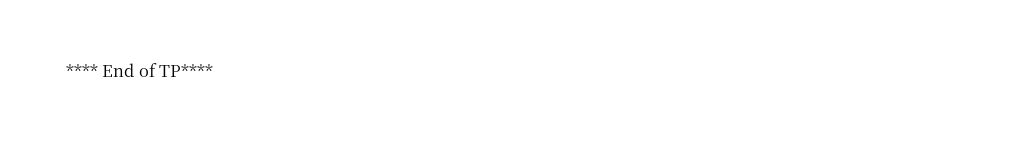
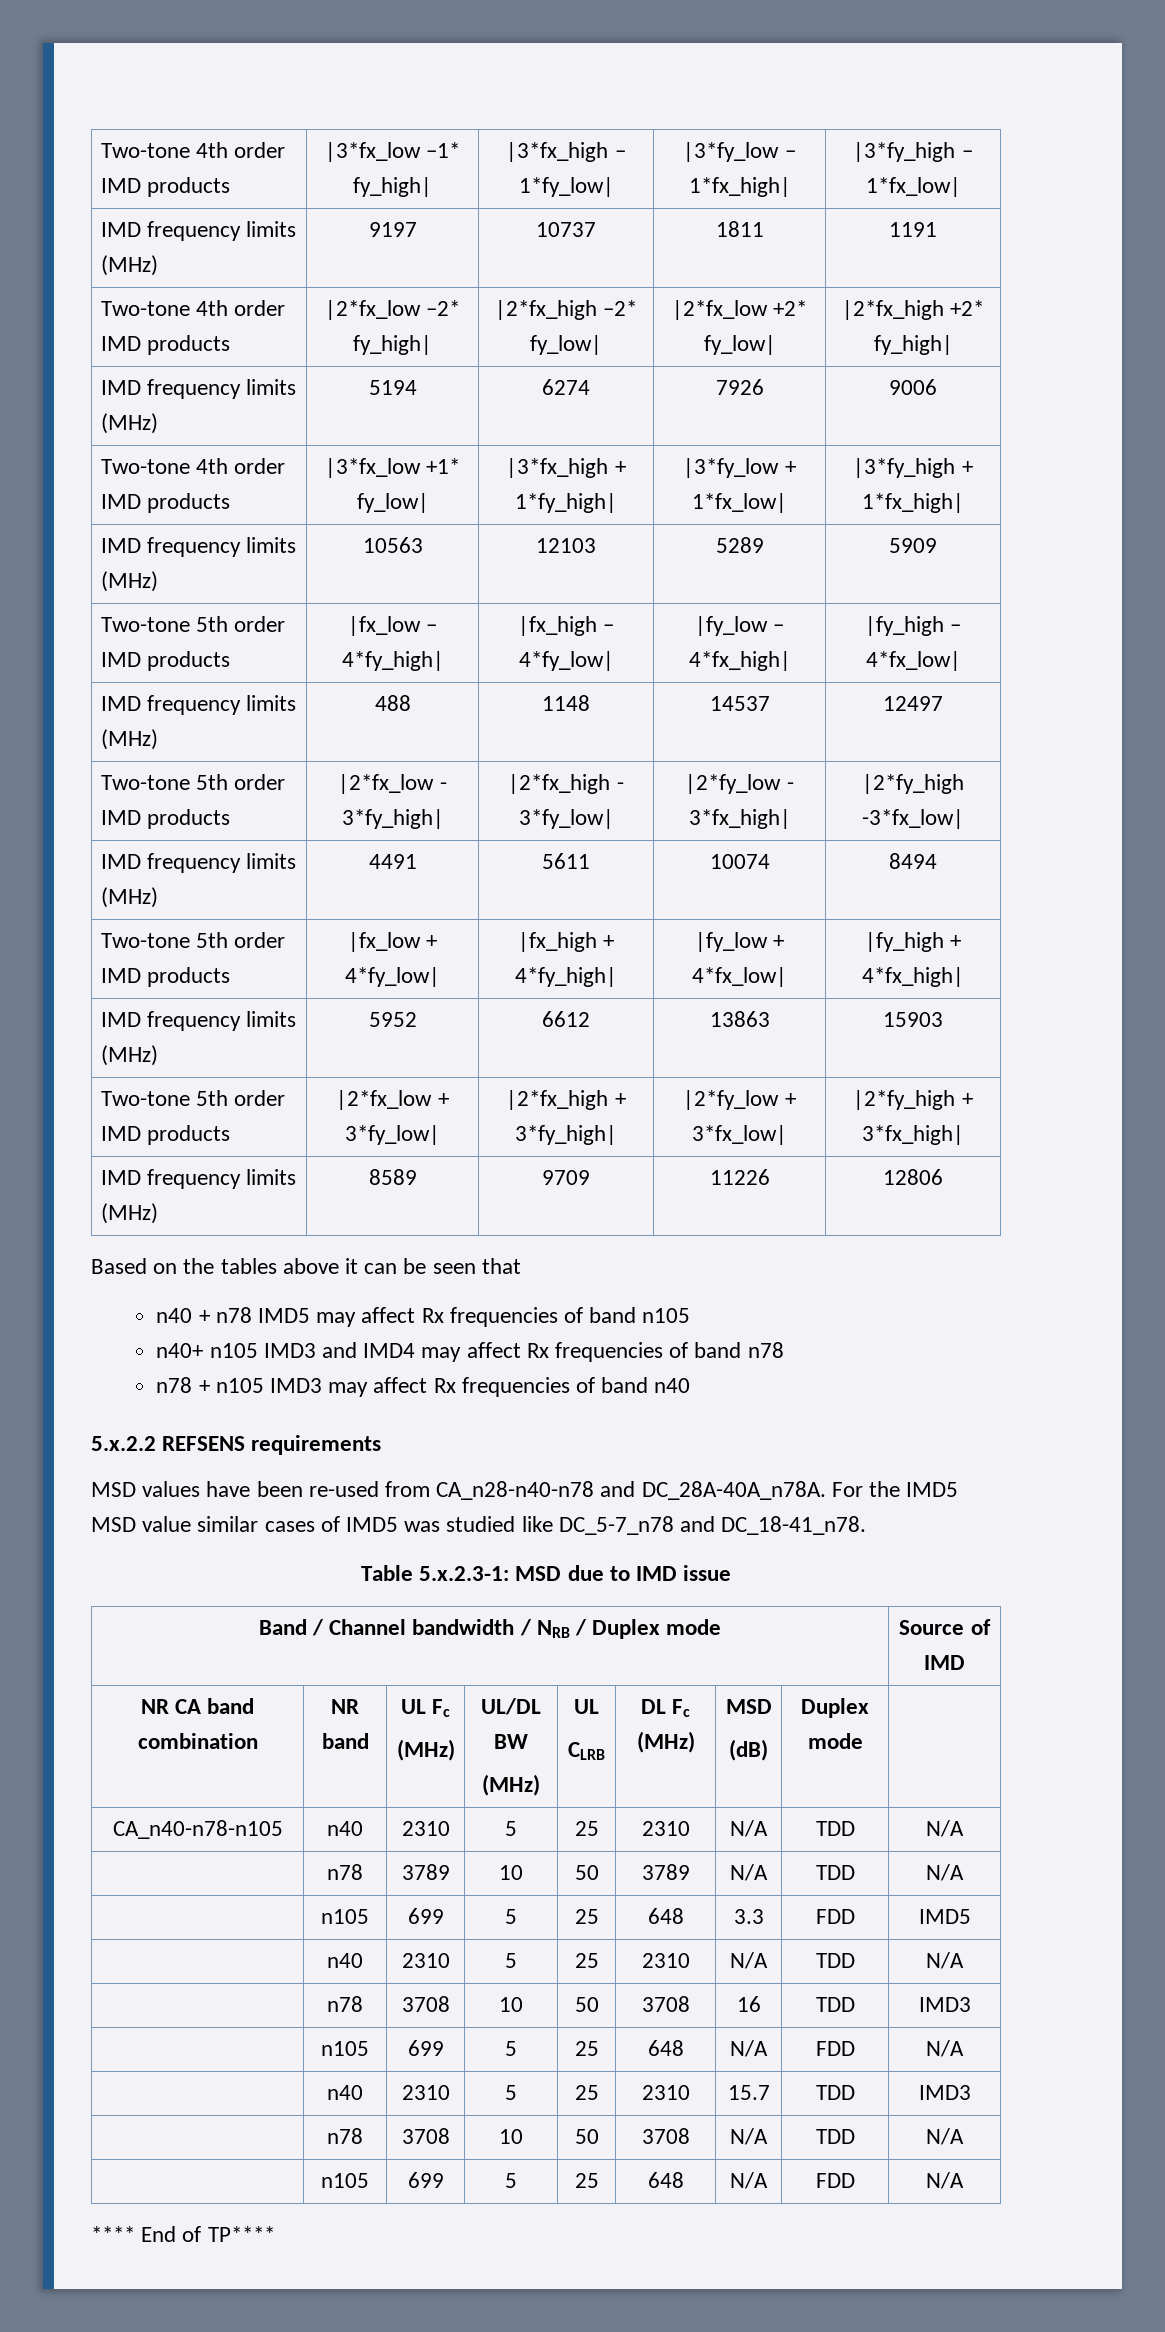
(66, 70) none -> [100,142,286,158] [100,177,230,197] [324,142,461,162] [353,177,432,197] [506,142,626,162] [518,177,614,197] [683,142,796,162] [688,177,791,197] [853,142,973,162] [865,177,961,197] [100,221,297,241] [100,255,158,276] [368,222,417,237] [536,222,596,237] [715,221,764,237] [889,222,937,237] [100,300,286,316] [100,335,230,355] [324,300,461,320] [353,335,432,355] [494,300,638,320] [530,335,602,355] [671,300,808,320] [703,335,776,355] [841,300,985,320] [873,335,953,355] [100,379,297,399] [100,413,158,434] [368,380,417,395] [542,379,590,395] [715,379,764,395] [889,379,937,395] [100,458,286,474] [100,493,230,513] [324,458,461,478] [356,493,429,513] [506,458,626,478] [515,493,617,513] [683,458,796,478] [692,493,787,513] [853,458,973,478] [862,493,964,513] [100,537,297,557] [100,571,158,592] [362,537,423,553] [536,538,596,553] [715,537,764,553] [889,538,937,553] [100,616,286,632] [100,651,230,671] [347,616,438,636] [341,651,444,671] [517,616,615,636] [518,651,614,671] [694,616,785,636] [688,651,791,671] [864,616,962,636] [865,651,961,671] [100,695,297,715] [100,729,158,750] [374,695,411,711] [542,695,590,711] [709,696,770,711] [883,696,943,711] [100,774,286,790] [100,809,230,829] [338,774,447,794] [341,809,444,829] [508,774,624,794] [518,809,614,829] [685,774,794,794] [688,809,791,829] [862,774,964,794] [862,809,964,829] [100,853,297,873] [100,887,158,908] [368,854,417,869] [542,853,590,869] [709,854,770,869] [889,853,937,869] [100,932,286,948] [100,967,230,987] [347,932,438,952] [345,967,440,987] [517,932,615,952] [515,967,617,987] [694,932,785,952] [692,967,787,987] [864,932,962,952] [862,967,964,987] [100,1011,297,1031] [100,1045,158,1066] [368,1012,417,1027] [542,1011,590,1027] [709,1011,770,1027] [883,1012,943,1027] [100,1090,286,1106] [100,1125,230,1145] [336,1090,449,1110] [345,1125,440,1145] [506,1090,626,1110] [515,1125,617,1145] [683,1090,796,1110] [692,1125,787,1145] [853,1090,973,1110] [862,1125,964,1145] [100,1169,297,1189] [100,1203,158,1224] [368,1169,417,1185] [542,1170,590,1185] [709,1169,770,1185] [883,1169,943,1185] [91,1258,521,1274] [156,1307,691,1327] [156,1342,784,1362] [156,1377,691,1397] [91,1435,382,1455] [91,1481,959,1500] [91,1516,867,1535] [360,1565,732,1581] [258,1619,722,1639] [899,1619,991,1635] [924,1655,965,1670] [140,1698,255,1714] [137,1733,258,1749] [331,1699,359,1714] [321,1733,369,1749] [400,1699,451,1717] [396,1739,455,1761] [481,1698,541,1715] [494,1734,528,1749] [482,1774,540,1796] [574,1699,599,1714] [568,1742,605,1760] [640,1699,691,1717] [636,1731,695,1753] [725,1699,772,1714] [729,1739,768,1761] [801,1698,869,1718] [807,1733,863,1749] [112,1820,283,1839] [327,1821,363,1836] [401,1821,450,1836] [505,1821,517,1836] [574,1821,599,1836] [641,1821,690,1836] [730,1820,768,1837] [815,1821,855,1836] [926,1820,964,1837] [327,1864,363,1880] [401,1864,450,1880] [499,1865,523,1880] [574,1865,599,1880] [641,1864,690,1880] [730,1864,768,1881] [815,1865,855,1880] [926,1864,964,1881] [321,1909,369,1924] [407,1908,444,1924] [505,1909,517,1924] [574,1909,599,1924] [647,1908,684,1924] [733,1909,764,1924] [815,1909,855,1924] [918,1909,971,1924] [327,1953,363,1968] [401,1953,450,1968] [505,1953,517,1968] [574,1953,599,1968] [641,1953,690,1968] [730,1952,768,1969] [815,1953,855,1968] [926,1952,964,1969] [327,1996,363,2012] [401,1996,450,2012] [499,1997,523,2012] [574,1997,599,2012] [641,1996,690,2012] [736,1996,761,2012] [815,1997,855,2012] [918,1997,971,2012] [321,2041,369,2056] [407,2040,444,2056] [505,2041,517,2056] [574,2041,599,2056] [647,2040,684,2056] [730,2040,768,2057] [815,2041,855,2056] [926,2040,964,2057] [327,2085,363,2100] [401,2085,450,2100] [505,2085,517,2100] [574,2085,599,2100] [641,2085,690,2100] [727,2085,770,2100] [815,2085,855,2100] [918,2085,971,2100] [327,2128,363,2144] [401,2128,450,2144] [499,2129,523,2144] [574,2129,599,2144] [641,2128,690,2144] [730,2128,768,2145] [815,2129,855,2144] [926,2128,964,2145] [321,2173,369,2188] [407,2172,444,2188] [505,2173,517,2188] [574,2173,599,2188] [647,2172,684,2188] [730,2172,768,2189] [815,2173,855,2188] [926,2172,964,2189] Two-tone 4th order IMD products | |3*fx_low –1* fy_high| | |3*fx_high – 1*fy_low| | |3*fy_low – 1*fx_high| | |3*fy_high – 1*fx_low| // IMD frequency limits (MHz) | 9197 | 10737 | 1811 | 1191 // Two-tone 4th order IMD products | |2*fx_low –2* fy_high| | |2*fx_high –2* fy_low| | |2*fx_low +2* fy_low| | |2*fx_high +2* fy_high| // IMD frequency limits (MHz) | 5194 | 6274 | 7926 | 9006 // Two-tone 4th order IMD products | |3*fx_low +1* fy_low| | |3*fx_high + 1*fy_high| | |3*fy_low + 1*fx_low| | |3*fy_high + 1*fx_high| // IMD frequency limits (MHz) | 10563 | 12103 | 5289 | 5909 // Two-tone 5th order IMD products | |fx_low – 4*fy_high| | |fx_high – 4*fy_low| | |fy_low – 4*fx_high| | |fy_high – 4*fx_low| // IMD frequency limits (MHz) | 488 | 1148 | 14537 | 12497 // Two-tone 5th order IMD products | |2*fx_low - 3*fy_high| | |2*fx_high - 3*fy_low| | |2*fy_low - 3*fx_high| | |2*fy_high -3*fx_low| // IMD frequency limits (MHz) | 4491 | 5611 | 10074 | 8494 // Two-tone 5th order IMD products | |fx_low + 4*fy_low| | |fx_high + 4*fy_high| | |fy_low + 4*fx_low| | |fy_high + 4*fx_high| // IMD frequency limits (MHz) | 5952 | 6612 | 13863 | 15903 // Two-tone 5th order IMD products | |2*fx_low + 3*fy_low| | |2*fx_high + 3*fy_high| | |2*fy_low + 3*fx_low| | |2*fy_high + 3*fx_high| // IMD frequency limits (MHz) | 8589 | 9709 | 11226 | 12806 // Based on the tables above it can be seen that // n40 + n78 IMD5 may affect Rx frequencies of band n105 // n40+ n105 IMD3 and IMD4 may affect Rx frequencies of band n78 // n78 + n105 IMD3 may affect Rx frequencies of band n40 // 5.x.2.2 REFSENS requirements // MSD values have been re-used from CA_n28-n40-n78 and DC_28A-40A_n78A. For the IMD5 MSD value similar cases of IMD5 was studied like DC_5-7_n78 and DC_18-41_n78. // Table 5.x.2.3-1: MSD due to IMD issue // Band / Channel bandwidth / NRB / Duplex mode | Source of IMD // NR CA band combination | NR band | UL Fc // (MHz) | UL/DL BW // (MHz) | UL // CLRB | DL Fc (MHz) | MSD // (dB) | Duplex mode | // CA_n40-n78-n105 | n40 | 2310 | 5 | 25 | 2310 | N/A | TDD | N/A // | n78 | 3789 | 10 | 50 | 3789 | N/A | TDD | N/A // | n105 | 699 | 5 | 25 | 648 | 3.3 | FDD | IMD5 // | n40 | 2310 | 5 | 25 | 2310 | N/A | TDD | N/A // | n78 | 3708 | 10 | 50 | 3708 | 16 | TDD | IMD3 // | n105 | 699 | 5 | 25 | 648 | N/A | FDD | N/A // | n40 | 2310 | 5 | 25 | 2310 | 15.7 | TDD | IMD3 // | n78 | 3708 | 10 | 50 | 3708 | N/A | TDD | N/A // | n105 | 699 | 5 | 25 | 648 | N/A | FDD | N/A //

